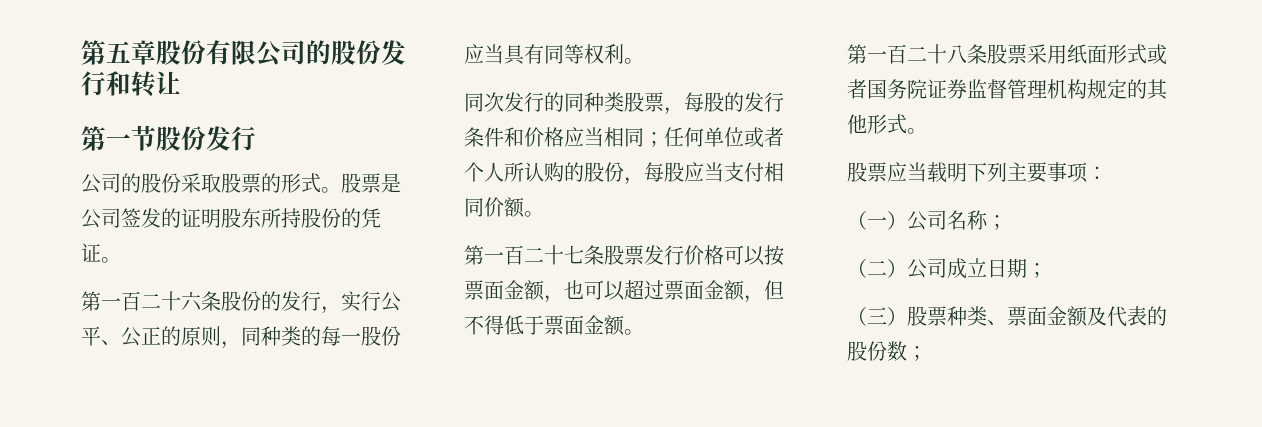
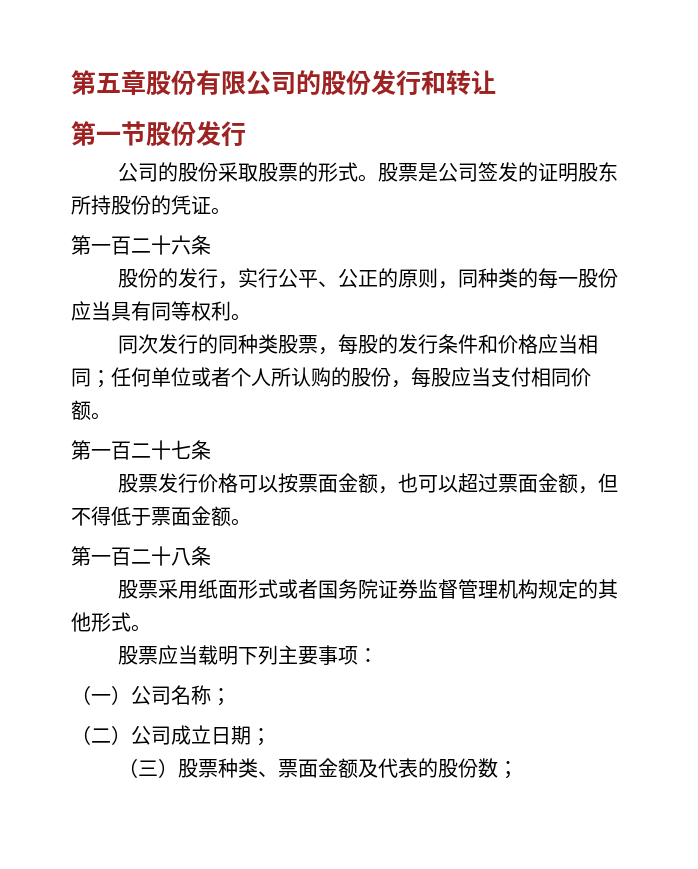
(221, 301) none -> (211, 245) //
(604, 255) none -> (211, 450) //
(987, 54) none -> (211, 556) //

